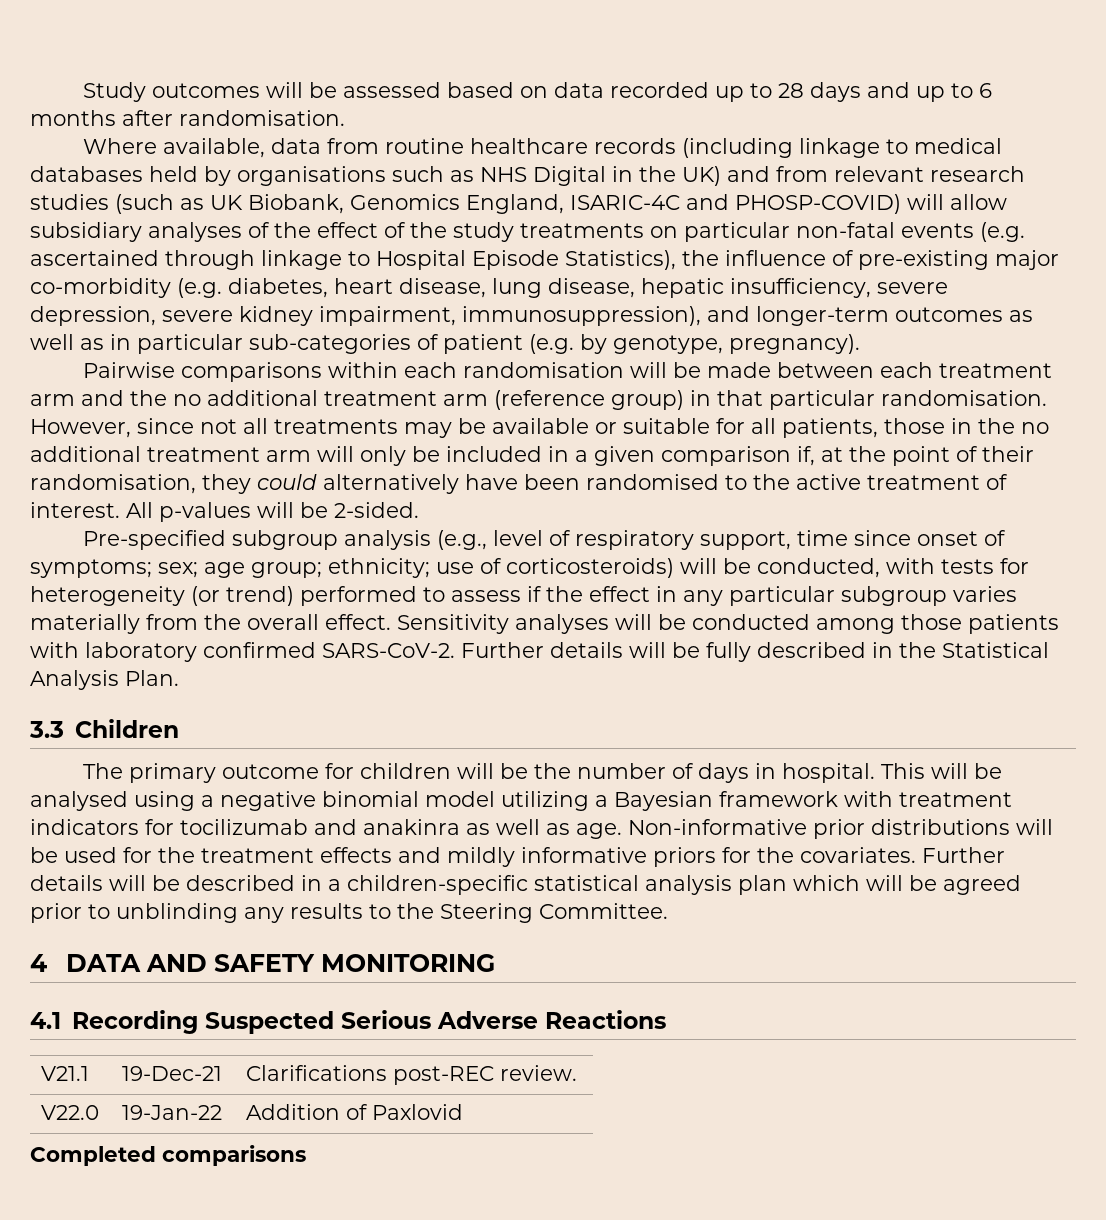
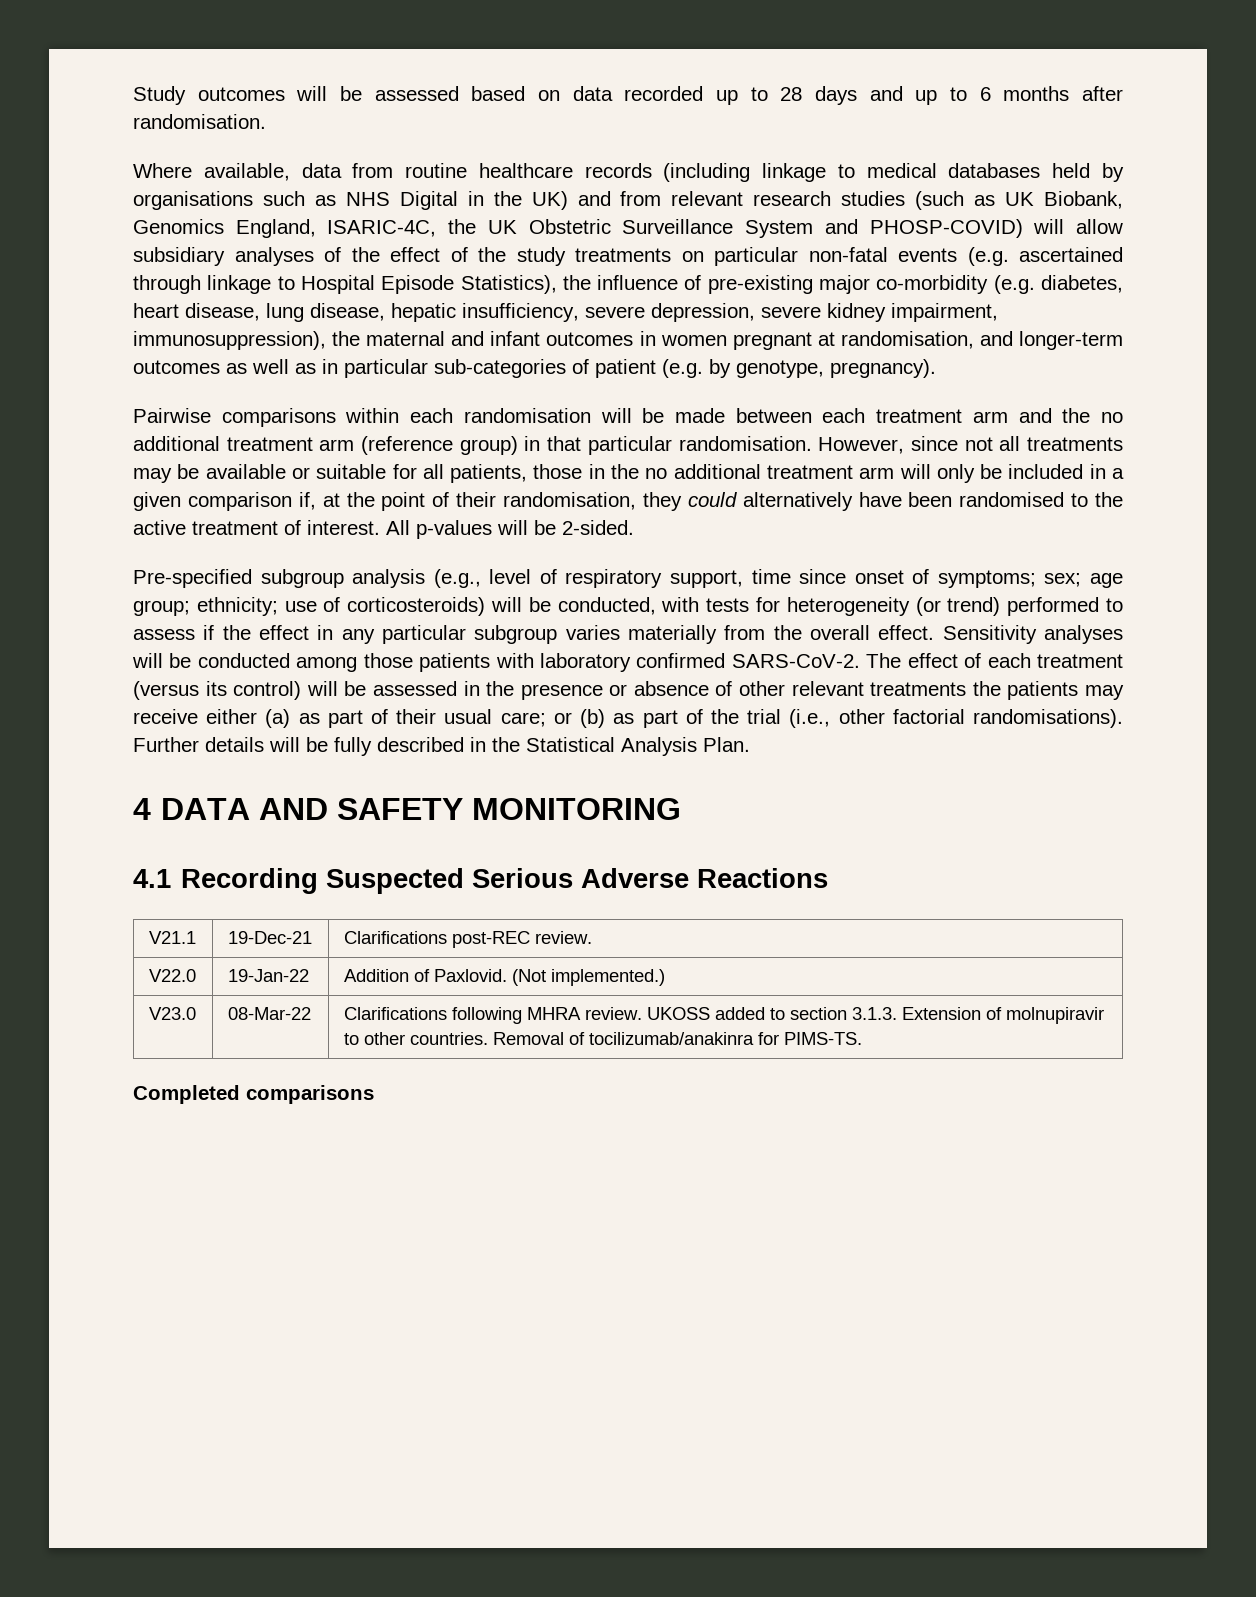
[570,195,680,210] ISARIC-4C -> [327,219,814,238] ISARIC-4C, the UK Obstetric Surveillance System
(701, 316) none -> [332,331,974,350] the maternal and infant outcomes in women pregnant at randomisation,
(455, 650) none -> [866,653,1123,668] [133,681,1124,700] [133,709,1123,728] The effect of each treatment (versus its control) will be assessed in the presence or absence of other relevant treatments the patients may receive either (a) as part of their usual care; or (b) as part of the trial (i.e., other factorial randomisations).
[29,719,179,738] [83,763,1003,783] [30,791,1012,811] [30,819,1053,839] [30,847,1005,867] [30,875,1021,895] [30,903,668,923] // 3.3 Children // The primary outcome for children will be the number of days in hospital. This will be analysed using a negative binomial model utilizing a Bayesian framework with treatment indicators for tocilizumab and anakinra as well as age. Non-informative prior distributions will be used for the treatment effects and mildly informative priors for the covariates. Further details will be described in a children-specific statistical analysis plan which will be agreed prior to unblinding any results to the Steering Committee. -> (750, 744) none
[372,1104,464,1120] Paxlovid -> [433,969,665,986] [148,1007,196,1020] [227,1007,311,1020] [343,1007,1104,1024] [343,1032,862,1045] Paxlovid. (Not implemented.) // V23.0 | 08-Mar-22 | Clarifications following MHRA review. UKOSS added to section 3.1.3. Extension of molnupiravir to other countries. Removal of tocilizumab/anakinra for PIMS-TS.

